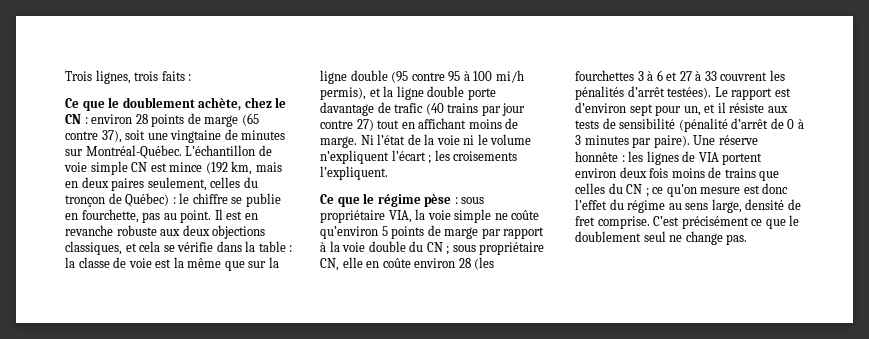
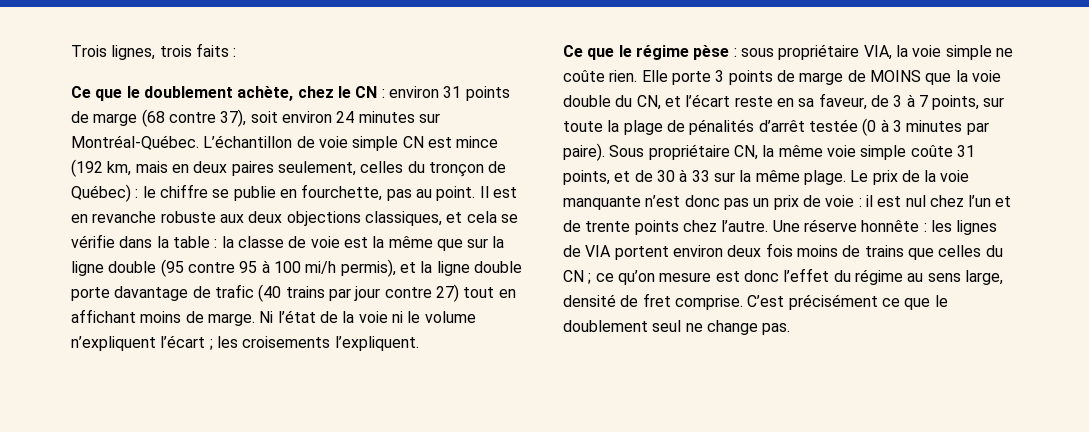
[135,113,259,127] 28 points de marge (65 -> [443,86,510,101] [71,109,165,127] 31 points de marge (68
[147,129,238,143] une vingtaine de -> [281,111,355,123] environ 24
[320,225,545,239] [320,241,545,255] [320,257,495,271] [575,70,785,81] [575,86,791,100] [575,102,788,116] [575,118,795,132] qu’environ 5 points de marge par rapport à la voie double du CN ; sous propriétaire CN, elle en coûte environ 28 (les fourchettes 3 à 6 et 27 à 33 couvrent les pénalités d’arrêt testées). Le rapport est d’environ sept pour un, et il résiste aux tests de sensibilité (pénalité d’arrêt de 0 -> [609,70,1001,85] [563,93,1005,110] [563,118,877,136] rien. Elle porte 3 points de marge de MOINS que la voie double du CN, et l’écart reste en sa faveur, de 3 à 7 points, sur toute la plage de pénalités d’arrêt testée (0
(690, 141) none -> [609,144,975,160] [563,169,970,185] [563,195,1012,210] [563,220,769,235] Sous propriétaire CN, la même voie simple coûte 31 points, et de 30 à 33 sur la même plage. Le prix de la voie manquante n’est donc pas un prix de voie : il est nul chez l’un et de trente points chez l’autre.

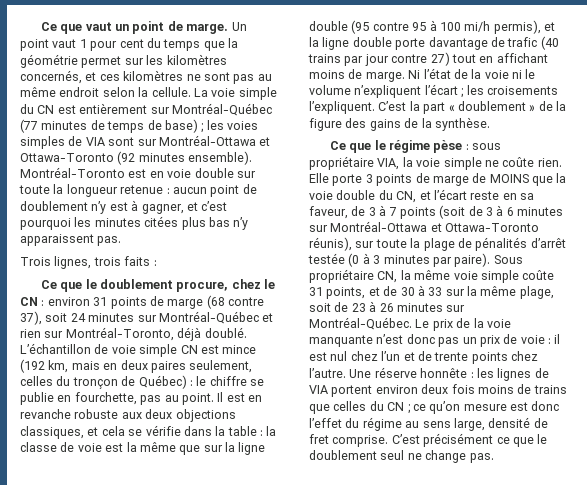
(71, 51) none -> [40,21,247,34] [20,38,238,51] [20,54,227,68] [20,70,272,84] [20,87,277,100] [20,103,272,116] [20,119,258,133] [20,135,271,149] [20,151,253,165] [20,167,256,178] [19,184,257,197] [20,200,228,214] [20,216,249,230] [20,234,122,246] Ce que vaut un point de marge. Un point vaut 1 pour cent du temps que la géométrie permet sur les kilomètres concernés, et ces kilomètres ne sont pas au même endroit selon la cellule. La voie simple du CN est entièrement sur Montréal-Québec (77 minutes de temps de base) ; les voies simples de VIA sont sur Montréal-Ottawa et Ottawa-Toronto (92 minutes ensemble). Montréal-Toronto est en voie double sur toute la longueur retenue : aucun point de doublement n’y est à gagner, et c’est pourquoi les minutes citées plus bas n’y apparaissent pas. //
[237,86,294,101] achète, -> [176,281,229,292] procure,
[281,111,332,123] environ -> (68, 317) none
[71,135,199,150] Montréal-Québec. -> [158,311,274,324] [20,327,247,341] Montréal-Québec et rien sur Montréal-Toronto, déjà doublé.
(419, 343) none -> [378,101,566,114] [309,117,490,131] C’est la part « doublement » de la figure des gains de la synthèse.
[932,95,980,110] points, -> [399,205,564,219] [309,221,540,232] [309,237,352,251] points (soit de 3 à 6 minutes sur Montréal-Ottawa et Ottawa-Toronto réunis),
[803,170,846,185] plage. -> [519,286,554,299] [309,301,466,312] [309,317,412,330] plage, soit de 23 à 26 minutes sur Montréal-Québec.

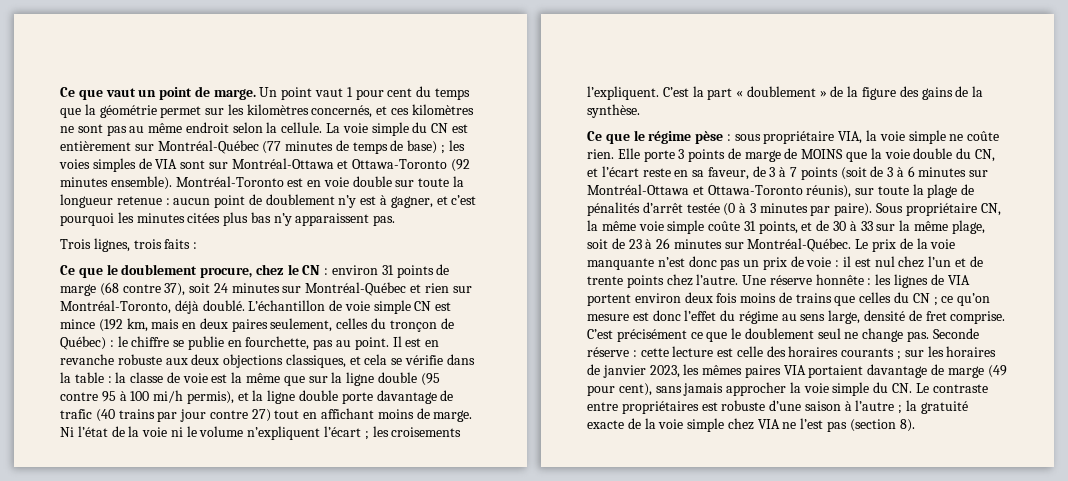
(494, 458) none -> [932,328,979,339] [587,346,997,360] [587,364,1007,378] [587,382,988,396] [587,400,968,414] [587,418,915,432] Seconde réserve : cette lecture est celle des horaires courants ; sur les horaires de janvier 2023, les mêmes paires VIA portaient davantage de marge (49 pour cent), sans jamais approcher la voie simple du CN. Le contraste entre propriétaires est robuste d’une saison à l’autre ; la gratuité exacte de la voie simple chez VIA ne l’est pas (section 8).

